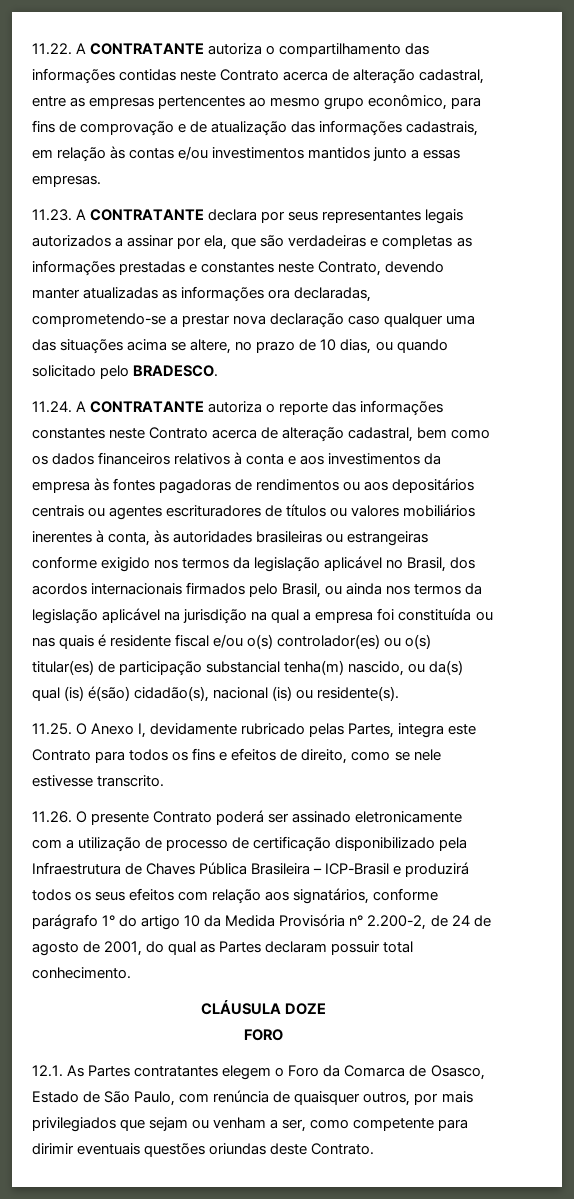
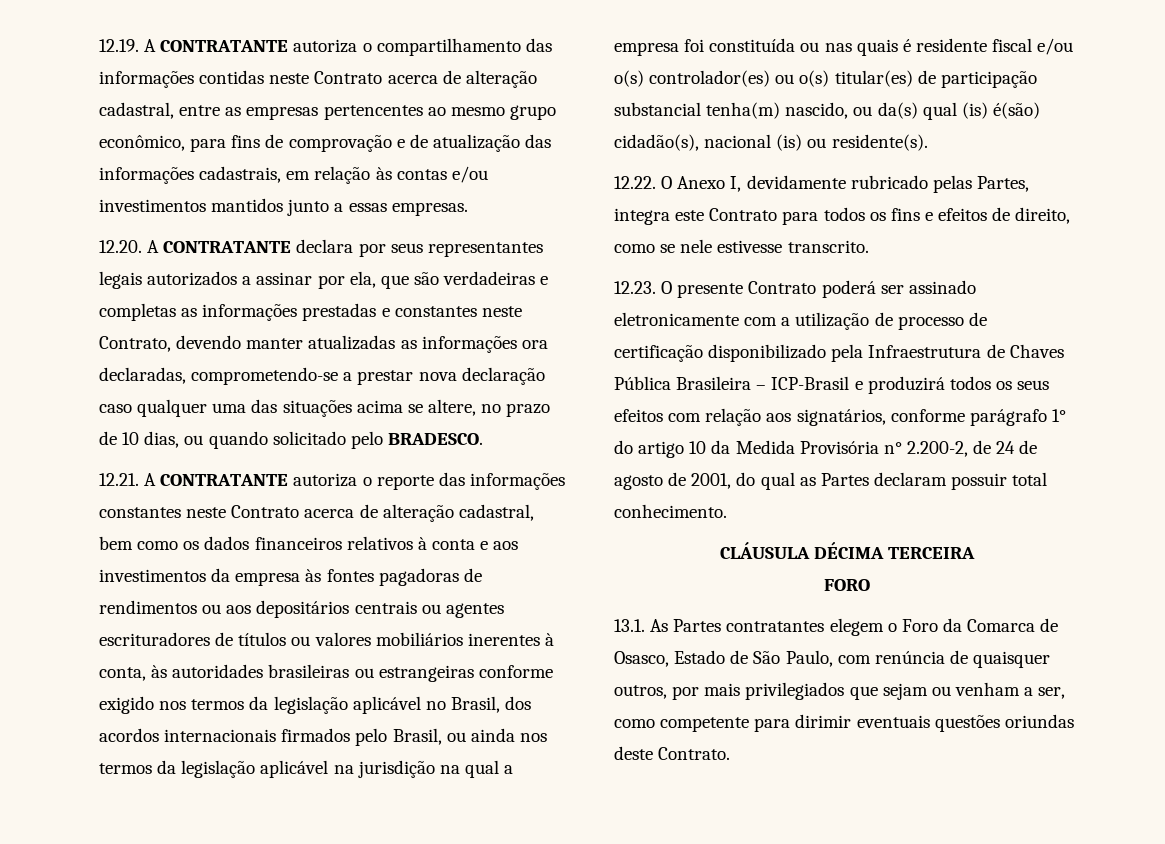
[32,43,72,55] 11.22. -> [99,39,139,52] 12.19.
[32,209,72,221] 11.23. -> [99,240,142,253] 12.20.
[32,401,72,413] 11.24. -> [99,473,139,486] 12.21.
[32,723,72,735] 11.25. -> [614,176,656,189] 12.22.
[32,811,72,823] 11.26. -> [614,281,656,294] 12.23.
[285,1003,327,1015] DOZE -> [814,542,976,559] DÉCIMA TERCEIRA
[32,1065,63,1077] 12.1. -> [614,619,645,632] 13.1.

